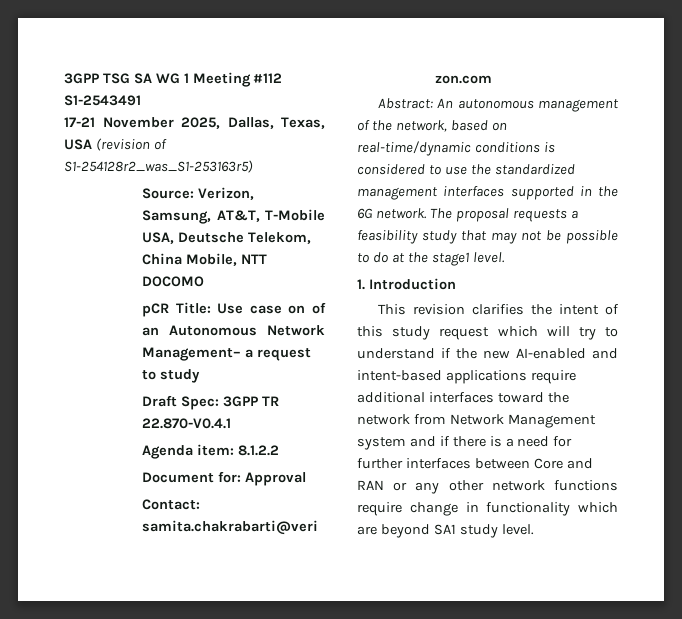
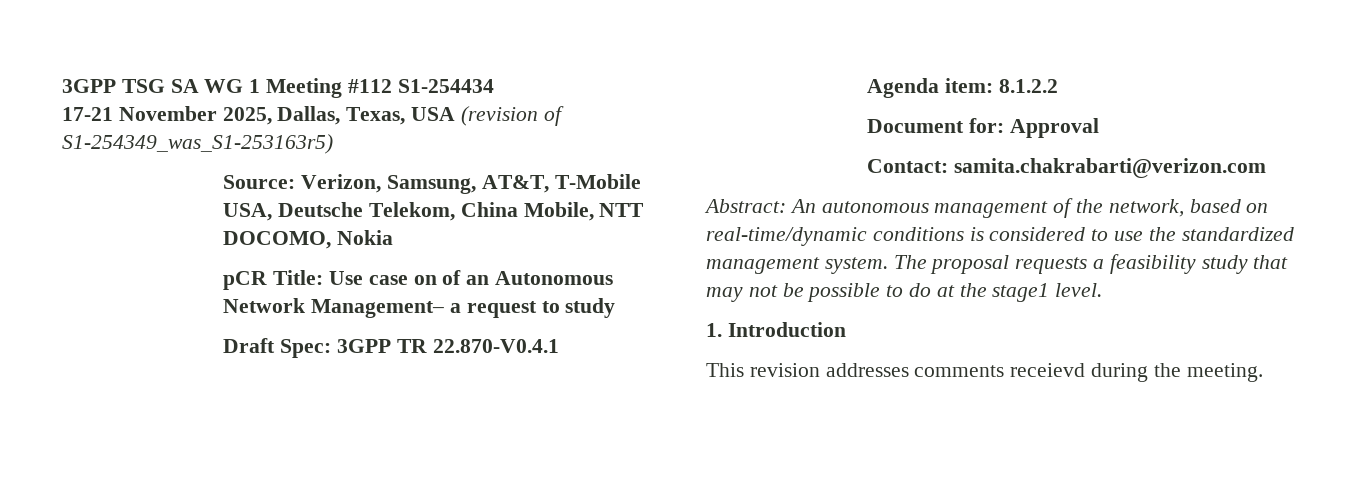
[64,95,141,106] S1-2543491 -> [397,79,494,93] S1-254434
[64,160,253,173] S1-254128r2_was_S1-253163r5) -> [62,134,333,154] S1-254349_was_S1-253163r5)
[142,276,205,287] DOCOMO -> [223,230,394,249] DOCOMO, Nokia
[443,186,618,200] [357,208,427,219] interfaces supported in the 6G network. -> [824,257,888,274] system.
[471,304,619,315] [357,326,618,340] [357,348,618,359] [357,370,576,384] [357,392,569,403] [357,414,596,428] [357,436,573,450] [357,458,593,469] [357,480,618,494] [357,502,618,516] [357,524,534,538] clarifies the intent of this study request which will try to understand if the new AI-enabled and intent-based applications require additional interfaces toward the network from Network Management system and if there is a need for further interfaces between Core and RAN or any other network functions require change in functionality which are beyond SA1 study level. -> [825,363,1263,382] addresses comments receievd during the meeting.

